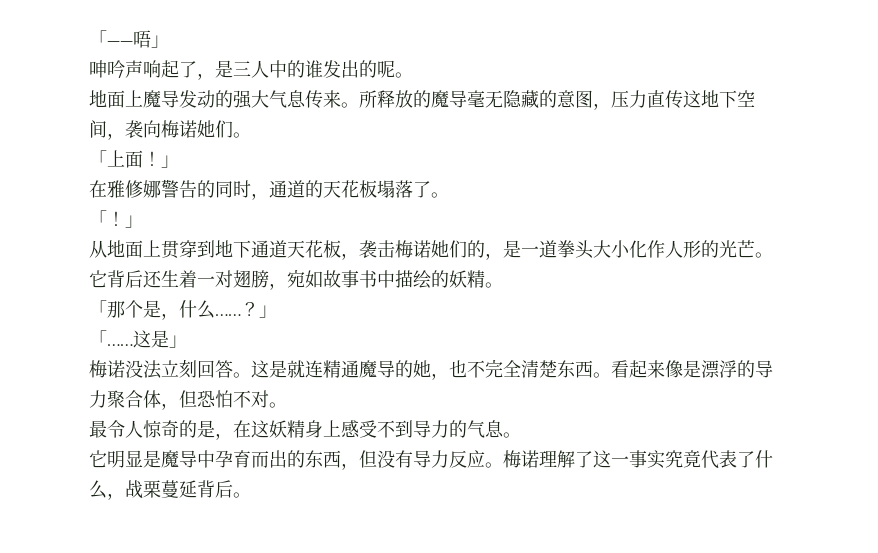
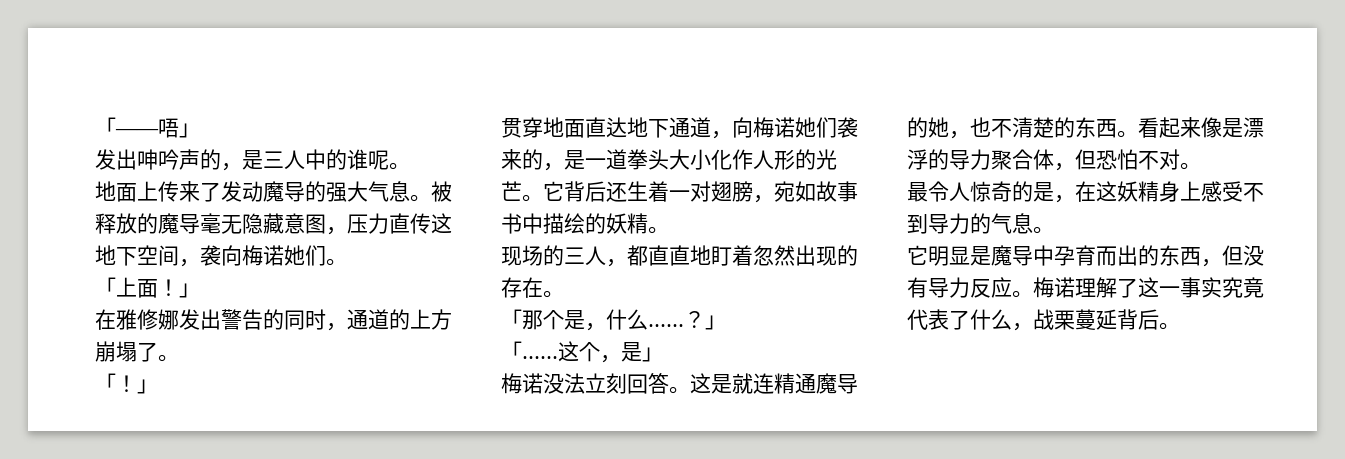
[89,60,197,79] 呻吟声响起了 -> [95,149,221,170] 发出呻吟声的
[323,60,377,78] 发出的 -> (368, 159) none
[143,90,215,108] 魔导发动 -> [158,181,305,202] 传来了发动魔导
[305,90,377,109] 传来。所 -> [410,181,452,202] 。被
[539,90,557,108] 的 -> (284, 223) none
(161, 189) none -> [179,309,221,330] 发出
[323,180,413,198] 天花板塌落 -> [410,309,452,330] [95,341,137,362] 上方崩塌
[89,240,467,260] 从地面上贯穿到地下通道天花板，袭击梅诺她们 -> [501,117,858,139] [501,149,522,170] 贯穿地面直达地下通道，向梅诺她们袭来
(503, 285) none -> [501,245,858,267] [501,277,564,298] // 现场的三人，都直直地盯着忽然出现的存在。
(151, 339) none -> [579,342,621,363] 个，
[485,359,557,378] 完全清楚 -> [1012,117,1075,138] 清楚的

